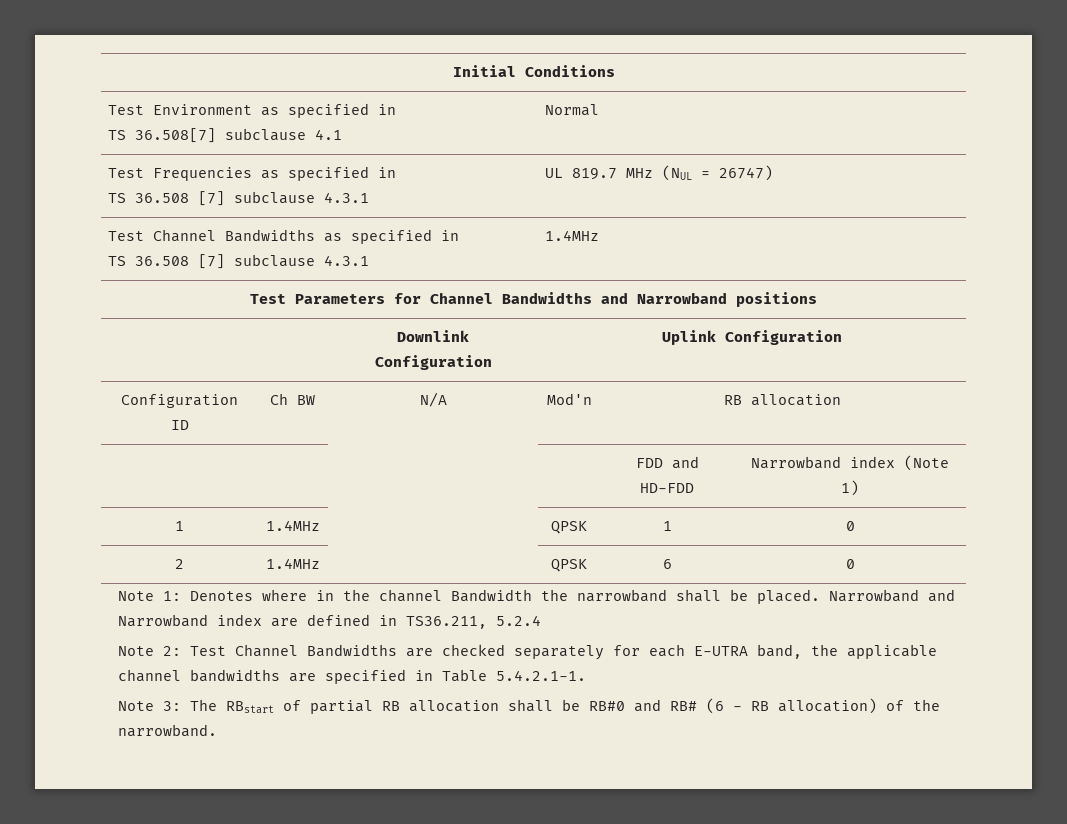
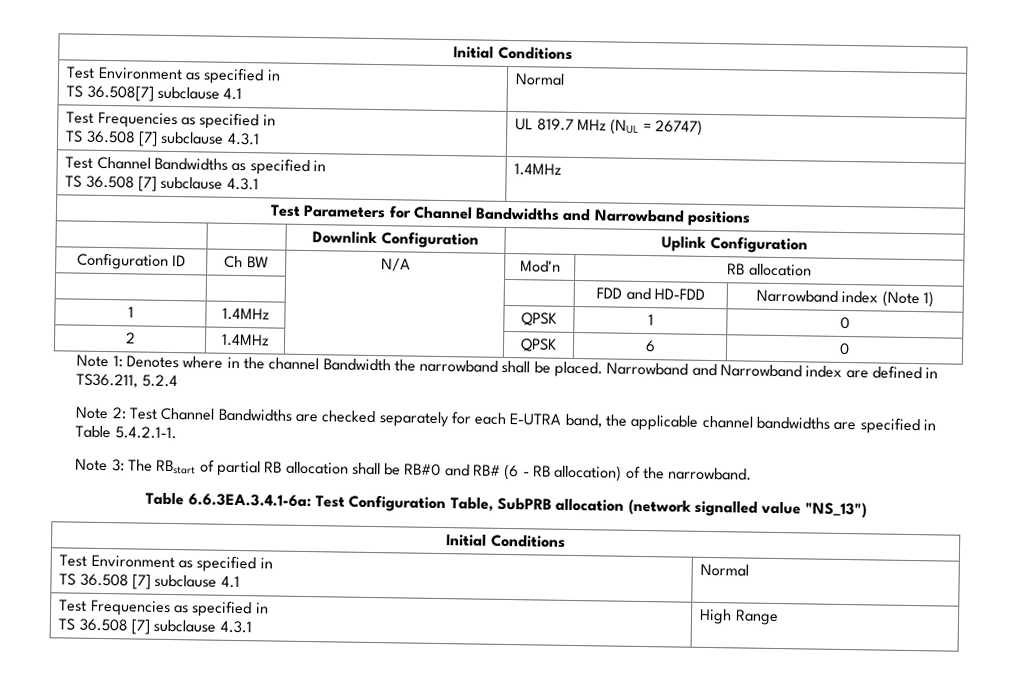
(217, 730) none -> [145,492,867,519] [446,534,566,548] [59,554,273,573] [59,573,240,590] [700,563,750,577] [59,599,269,618] [58,618,252,635] [699,608,779,626] // Table 6.6.3EA.3.4.1-6a: Test Configuration Table, SubPRB allocation (network signalled value "NS_13") // Initial Conditions // Test Environment as specified in // TS 36.508 [7] subclause 4.1 | Normal // Test Frequencies as specified in // TS 36.508 [7] subclause 4.3.1 | High Range

